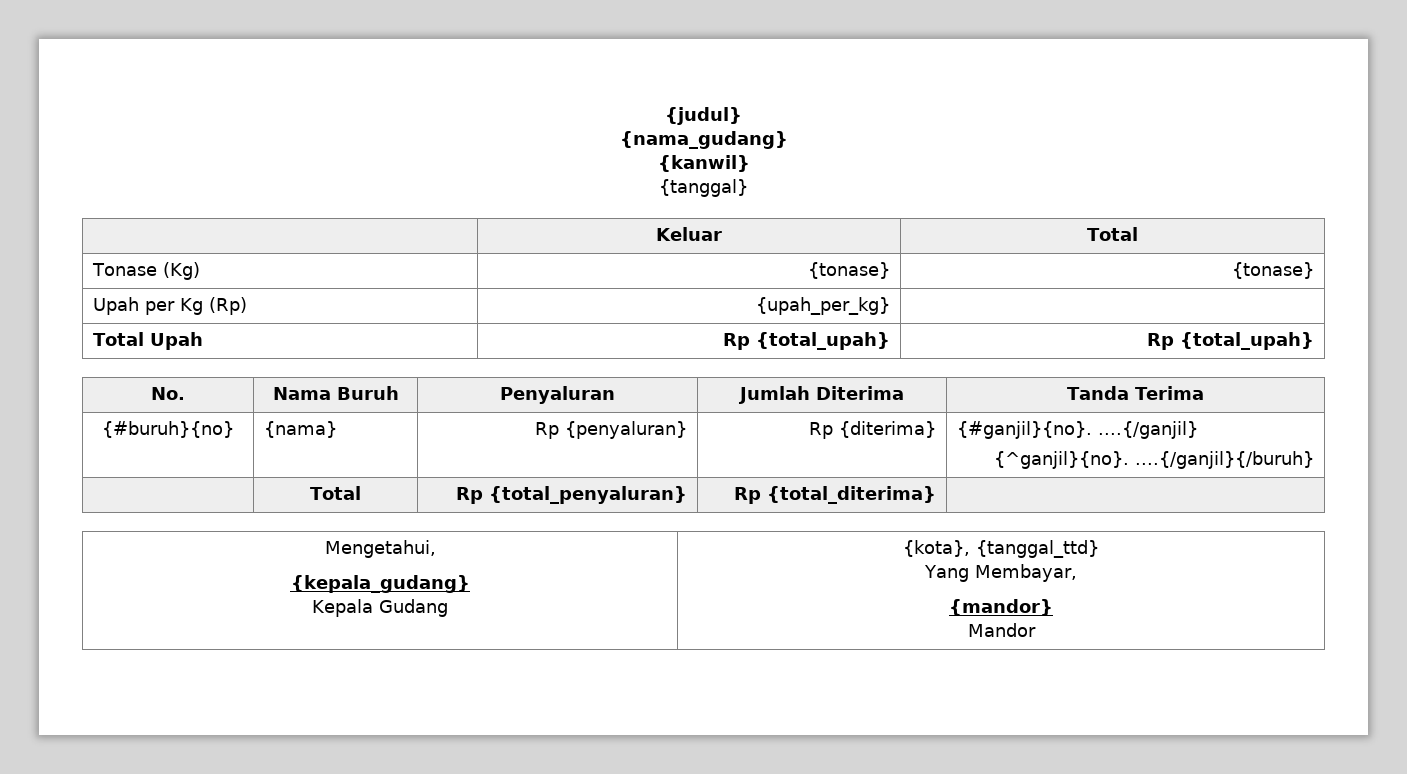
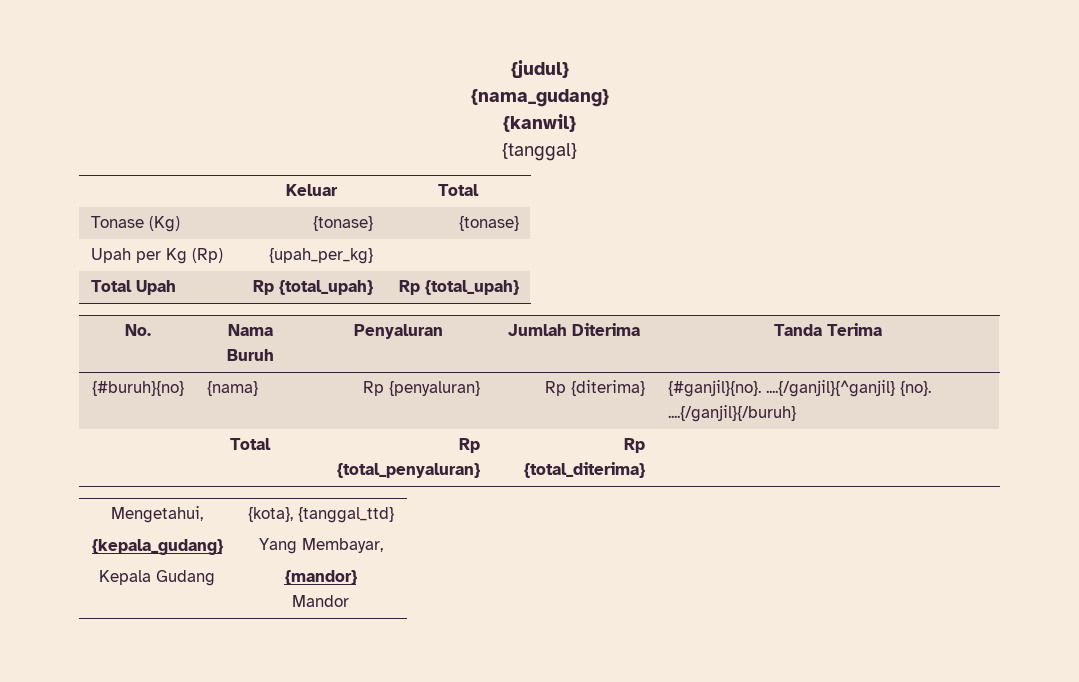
[1098,421,1199,439] [993,451,1129,469] ....{/ganjil} // {^ganjil}{no}. -> [765,380,931,397] ....{/ganjil}{^ganjil} {no}.

